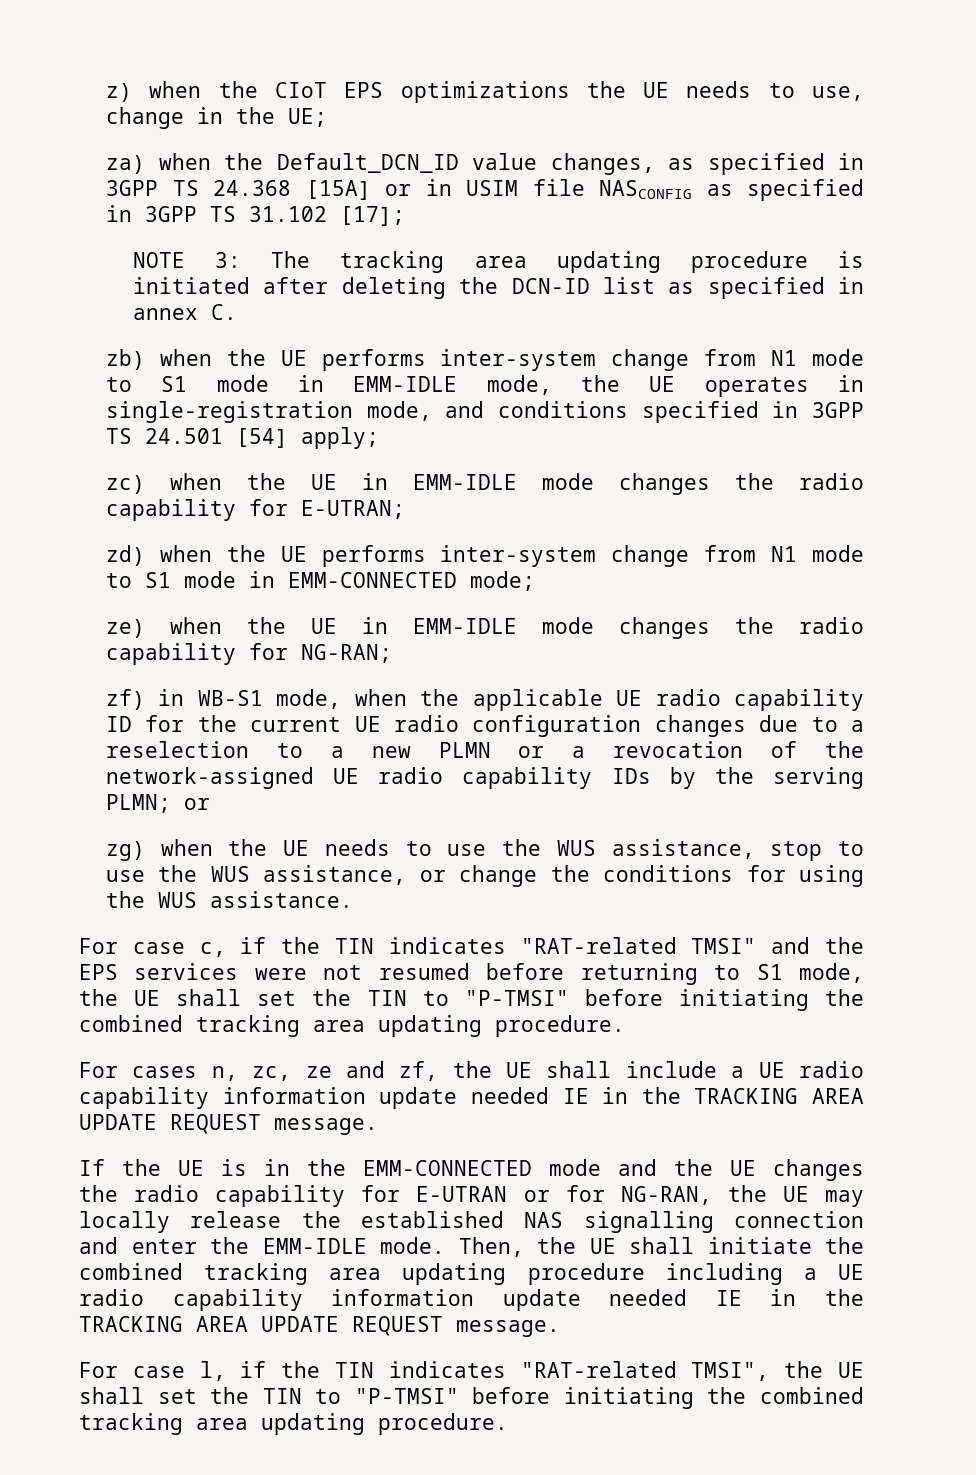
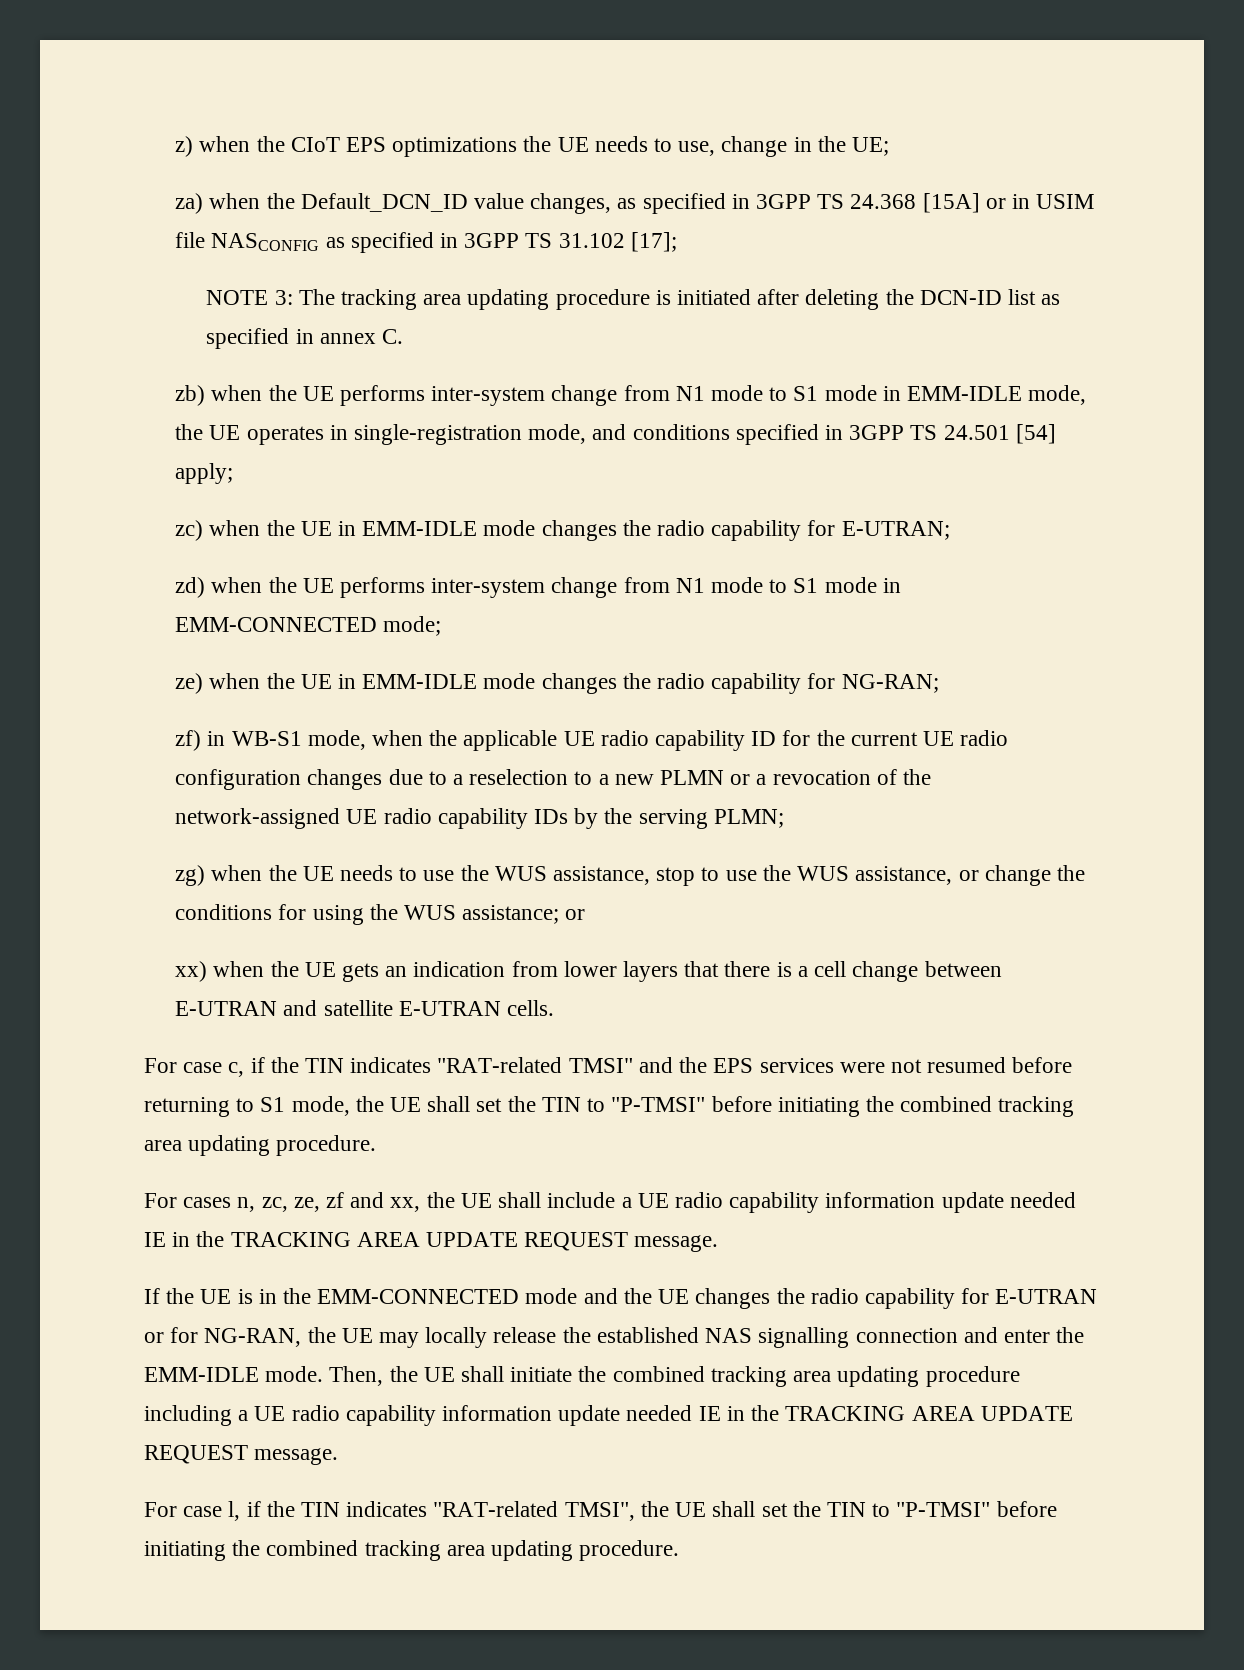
[183,798,210,810] or -> (784, 818) none
[209,891,353,908] assistance. -> [462,905,586,924] [175,961,1002,982] [175,1000,554,1016] assistance; or // xx) when the UE gets an indication from lower layers that there is a cell change between E-UTRAN and satellite E-UTRAN cells.
[305,1061,439,1081] ze and zf, -> [293,1192,421,1212] ze, zf and xx,

